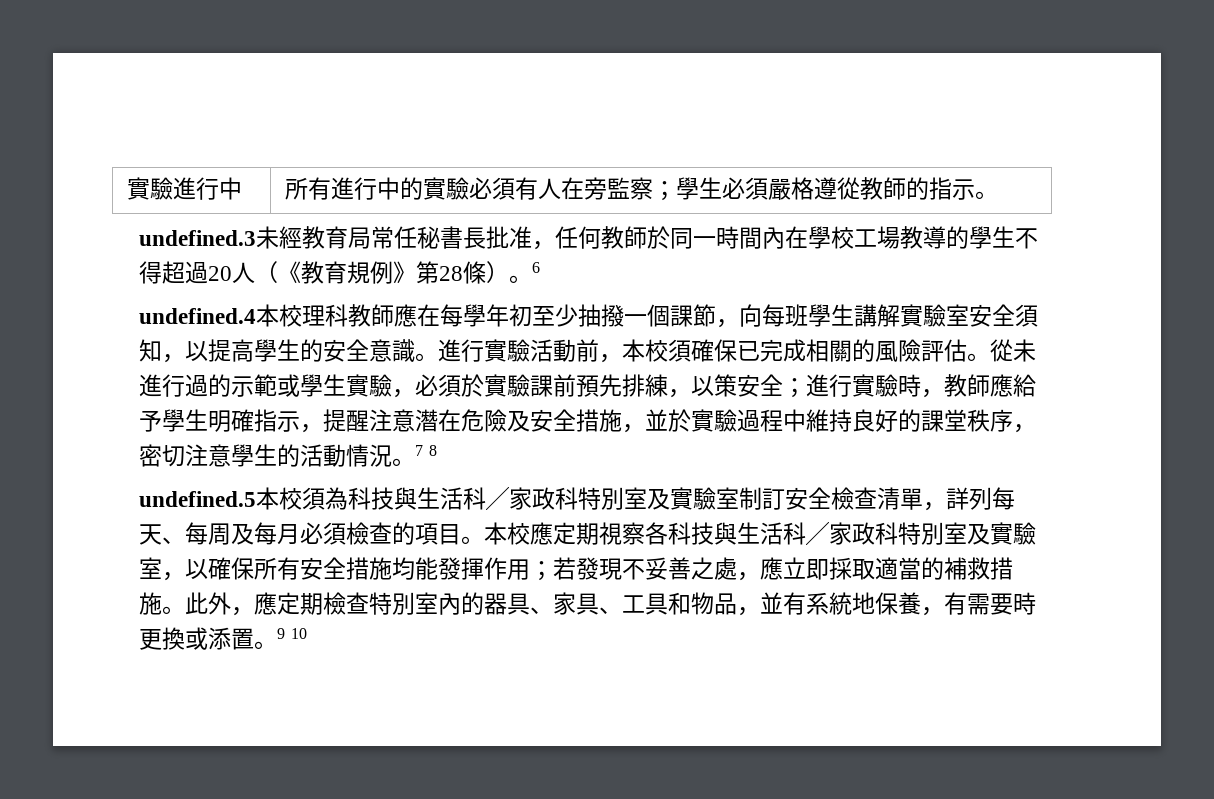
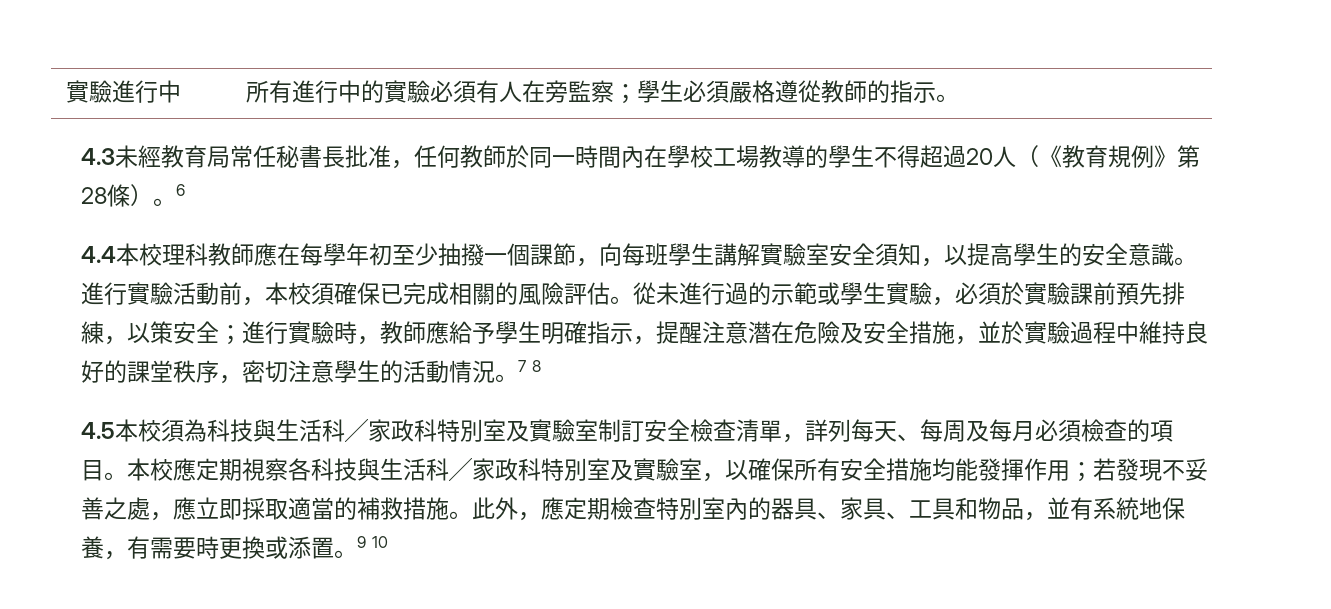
[139,230,257,246] undefined.3 -> [80,148,115,165] 4.3
[139,308,257,324] undefined.4 -> [80,246,116,263] 4.4
[139,491,257,507] undefined.5 -> [80,422,115,439] 4.5

